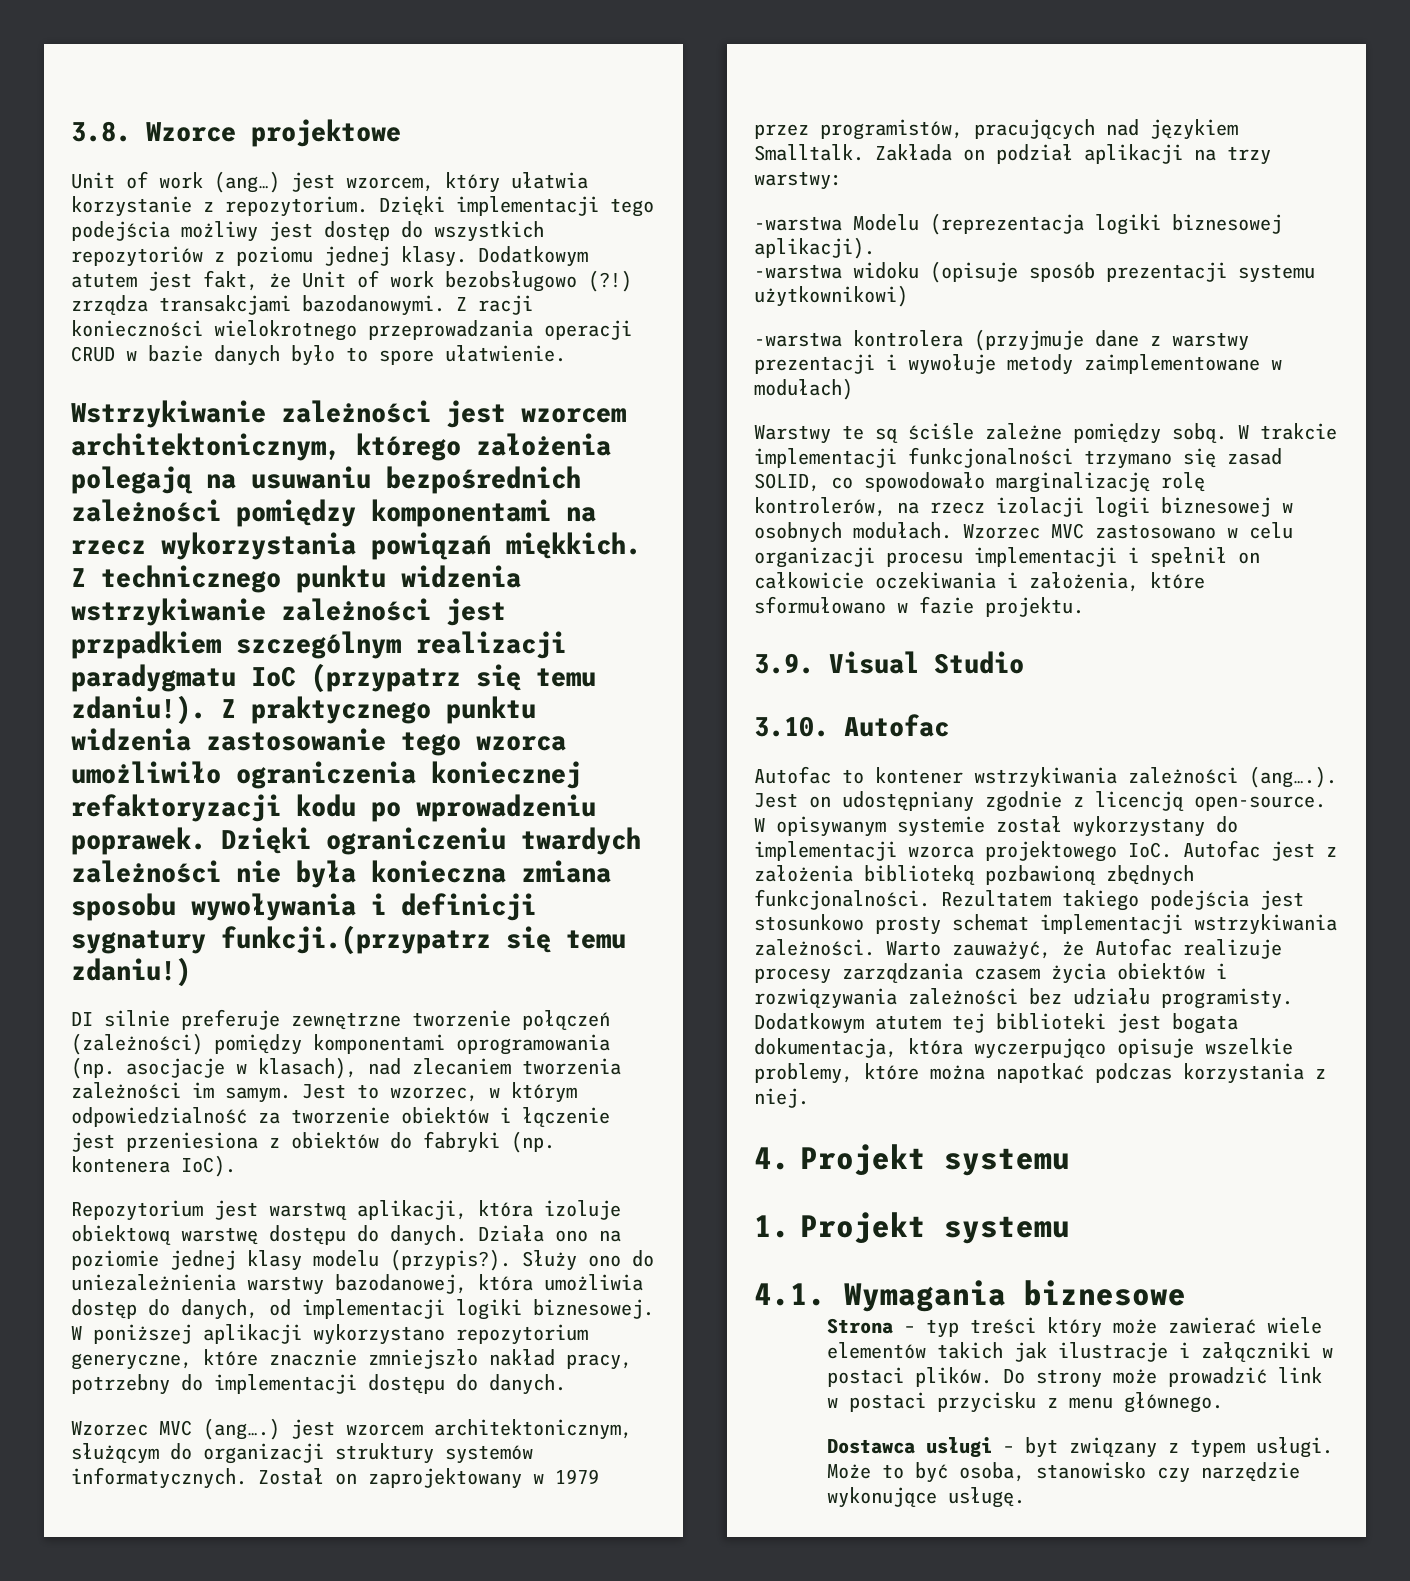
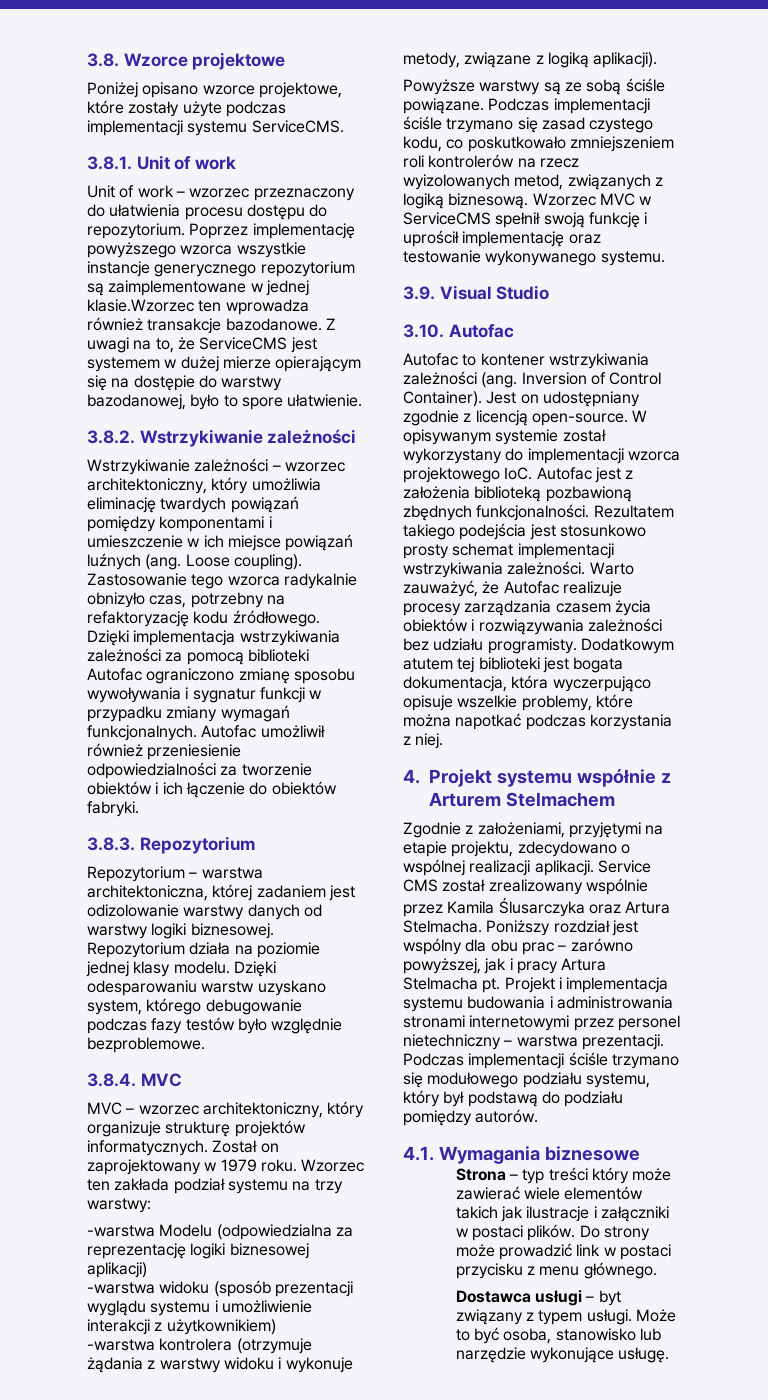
[71,171,588,193] [71,196,654,217] [71,221,544,242] [71,246,588,267] [71,270,632,292] [71,295,533,316] [71,320,632,341] [71,345,280,366] Unit of work (ang…) jest wzorcem, który ułatwia korzystanie z repozytorium. Dzięki implementacji tego podejścia możliwy jest dostęp do wszystkich repozytoriów z poziomu jednej klasy. Dodatkowym atutem jest fakt, że Unit of work bezobsługowo (?!) zrządza transakcjami bazodanowymi. Z racji konieczności wielokrotnego przeprowadzania operacji CRUD w bazie danych -> [87,82,342,98] [87,100,286,117] [87,120,344,136] [87,155,237,170] [87,185,355,201] [87,204,328,220] [87,223,355,239] [87,242,306,258] [87,261,355,277] [87,280,309,296] [87,299,309,315] [87,317,336,334] [87,337,317,353] [87,356,362,372] [87,375,283,391] [87,394,186,410] Poniżej opisano wzorce projektowe, które zostały użyte podczas implementacji systemu ServiceCMS. // 3.8.1. Unit of work // Unit of work – wzorzec przeznaczony do ułatwienia procesu dostępu do repozytorium. Poprzez implementację powyższego wzorca wszystkie instancje generycznego repozytorium są zaimplementowane w jednej klasie.Wzorzec ten wprowadza również transakcje bazodanowe. Z uwagi na to, że ServiceCMS jest systemem w dużej mierze opierającym się na dostępie do warstwy bazodanowej,
[71,400,626,428] [71,433,611,461] [71,466,581,494] [71,499,596,527] [71,532,641,560] [71,565,521,593] [71,598,506,626] [71,631,566,659] [71,663,596,693] [71,695,536,725] [71,728,566,756] [71,761,581,789] [71,794,596,822] [71,827,641,855] [71,860,611,888] [71,893,536,921] [71,925,626,955] [71,957,191,987] [71,1009,610,1031] [71,1033,610,1055] [71,1057,621,1079] [71,1082,577,1103] [71,1107,610,1128] [71,1131,555,1153] [71,1155,236,1177] [71,1200,621,1221] [71,1225,621,1246] [71,1249,654,1271] [71,1274,643,1295] [71,1299,654,1320] [71,1324,588,1345] [71,1349,632,1370] [71,1374,566,1395] [71,1418,632,1440] [71,1443,533,1464] Wstrzykiwanie zależności jest wzorcem architektonicznym, którego założenia polegają na usuwaniu bezpośrednich zależności pomiędzy komponentami na rzecz wykorzystania powiązań miękkich. Z technicznego punktu widzenia wstrzykiwanie zależności jest przpadkiem szczególnym realizacji paradygmatu IoC (przypatrz się temu zdaniu!). Z praktycznego punktu widzenia zastosowanie tego wzorca umożliwiło ograniczenia koniecznej refaktoryzacji kodu po wprowadzeniu poprawek. Dzięki ograniczeniu twardych zależności nie była konieczna zmiana sposobu wywoływania i definicji sygnatury funkcji.(przypatrz się temu zdaniu!) // DI silnie preferuje zewnętrzne tworzenie połączeń (zależności) pomiędzy komponentami oprogramowania (np. asocjacje w klasach), nad zlecaniem tworzenia zależności im samym. Jest to wzorzec, w którym odpowiedzialność za tworzenie obiektów i łączenie jest przeniesiona z obiektów do fabryki (np. kontenera IoC). // Repozytorium jest warstwą aplikacji, która izoluje obiektową warstwę dostępu do danych. Działa ono na poziomie jednej klasy modelu (przypis?). Służy ono do uniezależnienia warstwy bazodanowej, która umożliwia dostęp do danych, od implementacji logiki biznesowej. W poniższej aplikacji wykorzystano repozytorium generyczne, które znacznie zmniejszło nakład pracy, potrzebny do implementacji dostępu do danych. // Wzorzec MVC (ang….) jest wzorcem architektonicznym, służącym do organizacji struktury systemów -> [87,429,357,447] [87,458,345,475] [87,477,321,494] [87,496,299,513] [87,516,272,532] [87,534,354,551] [87,553,302,570] [87,573,357,589] [87,592,285,608] [87,610,320,627] [87,630,340,646] [87,648,309,665] [87,668,355,684] [87,687,323,703] [87,705,290,722] [87,725,325,741] [87,743,242,760] [87,762,312,779] [87,781,337,798] [87,801,139,817] [87,836,255,854] [87,866,263,882] [87,884,355,901] [87,904,322,920] [87,923,274,939] [87,942,320,958] [86,961,276,977] [87,980,326,996] [87,998,302,1015] [87,1017,343,1034] [87,1037,205,1053] [87,1073,182,1087] [87,1101,365,1118] [87,1120,306,1137] 3.8.2. Wstrzykiwanie zależności // Wstrzykiwanie zależności – wzorzec architektoniczny, który umożliwia eliminację twardych powiązań pomiędzy komponentami i umieszczenie w ich miejsce powiązań luźnych (ang. Loose coupling). Zastosowanie tego wzorca radykalnie obnizyło czas, potrzebny na refaktoryzację kodu źródłowego. Dzięki implementacja wstrzykiwania zależności za pomocą biblioteki Autofac ograniczono zmianę sposobu wywoływania i sygnatur funkcji w przypadku zmiany wymagań funkcjonalnych. Autofac umożliwił również przeniesienie odpowiedzialności za tworzenie obiektów i ich łączenie do obiektów fabryki. // 3.8.3. Repozytorium // Repozytorium – warstwa architektoniczna, której zadaniem jest odizolowanie warstwy danych od warstwy logiki biznesowej. Repozytorium działa na poziomie jednej klasy modelu. Dzięki odesparowaniu warstw uzyskano system, którego debugowanie podczas fazy testów było względnie bezproblemowe. // 3.8.4. MVC // MVC – wzorzec architektoniczny, który organizuje strukturę projektów
[754,119,1238,140] [754,144,1183,164] przez programistów, pracujących nad językiem Smalltalk. Zakłada on podział aplikacji -> [260,1159,365,1172] [87,1178,288,1194] roku. Wzorzec ten zakłada podział systemu
[930,213,1084,235] (reprezentacja -> [216,1224,353,1240] [87,1243,186,1259] (odpowiedzialna za reprezentację
[754,237,875,259] aplikacji). -> [87,1262,147,1278] aplikacji)
[930,261,1315,283] [754,285,908,307] [754,329,1249,351] [754,354,1282,375] [754,378,853,400] [754,423,1337,444] [754,447,1282,469] [754,472,1205,493] [754,497,1293,518] [754,522,1293,543] [754,547,1260,568] [754,572,1205,592] [754,596,1084,617] (opisuje sposób prezentacji systemu użytkownikowi) // -warstwa kontrolera (przyjmuje dane z warstwy prezentacji i wywołuje metody zaimplementowane w modułach) // Warstwy te są ściśle zależne pomiędzy sobą. W trakcie implementacji funkcjonalności trzymano się zasad SOLID, co spowodowało marginalizację rolę kontrolerów, na rzecz izolacji logii biznesowej w osobnych modułach. Wzorzec MVC zastosowano w celu organizacji procesu implementacji i spełnił on całkowicie oczekiwania i założenia, które sformułowano w fazie projektu. -> [213,1280,353,1297] [87,1300,312,1316] [87,1319,276,1335] [87,1338,312,1354] [87,1357,353,1373] [403,52,658,68] [403,78,665,95] [403,98,650,114] [403,116,654,133] [403,136,674,152] [403,154,579,168] [403,174,663,190] [403,193,653,209] [403,212,648,228] [403,230,601,247] [403,250,665,266] (sposób prezentacji wyglądu systemu i umożliwienie interakcji z użytkownikiem) // -warstwa kontrolera (otrzymuje żądania z warstwy widoku i wykonuje metody, związane z logiką aplikacji). // Powyższe warstwy są ze sobą ściśle powiązane. Podczas implementacji ściśle trzymano się zasad czystego kodu, co poskutkowało zmniejszeniem roli kontrolerów na rzecz wyizolowanych metod, związanych z logiką biznesową. Wzorzec MVC w ServiceCMS spełnił swoją funkcję i uprościł implementację oraz testowanie wykonywanego systemu.
[1249,766,1337,788] (ang….). -> [481,372,662,388] [403,391,482,407] (ang. Inversion of Control Container).
[754,1212,1070,1244] // 1. Projekt systemu -> [577,769,672,787] [429,792,616,807] [403,822,664,838] [403,841,630,857] [403,859,651,876] [403,878,648,895] [403,897,671,917] [403,920,638,936] [403,938,633,955] [403,958,607,974] [403,977,669,993] [403,996,673,1012] [403,1015,680,1031] [403,1034,664,1050] [403,1052,679,1069] [403,1072,650,1088] [403,1090,624,1107] [403,1109,539,1126] współnie z Arturem Stelmachem // Zgodnie z założeniami, przyjętymi na etapie projektu, zdecydowano o wspólnej realizacji aplikacji. Service CMS został zrealizowany wspólnie przez Kamila Ślusarczyka oraz Artura Stelmacha. Poniższy rozdział jest wspólny dla obu prac – zarówno powyższej, jak i pracy Artura Stelmacha pt. Projekt i implementacja systemu budowania i administrowania stronami internetowymi przez personel nietechniczny – warstwa prezentacji. Podczas implementacji ściśle trzymano się modułowego podziału systemu, który był podstawą do podziału pomiędzy autorów.
[1156,1467,1190,1483] czy -> [639,1328,661,1341] lub

